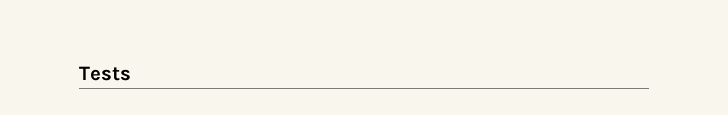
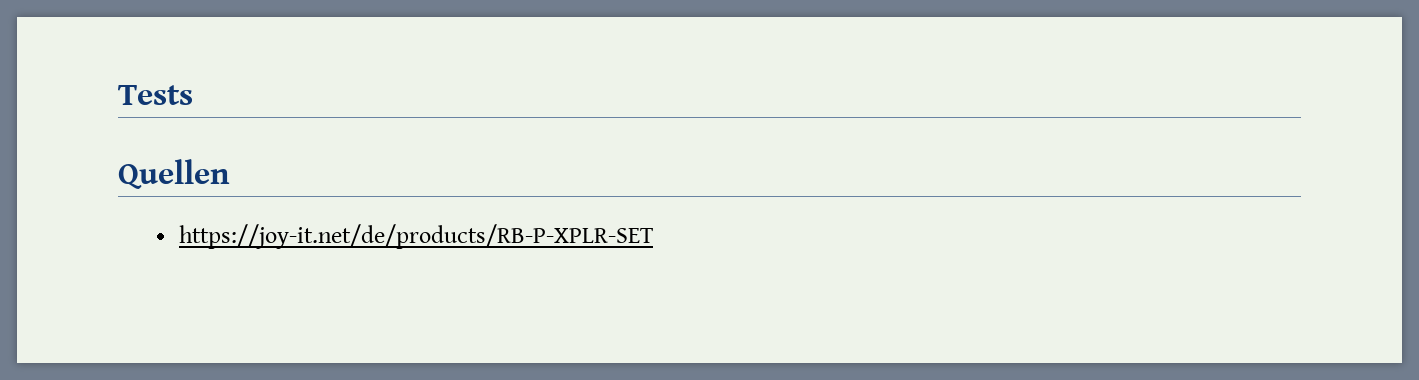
(131, 73) none -> [118,159,230,189] [178,224,653,249] // Quellen // https://joy-it.net/de/products/RB-P-XPLR-SET

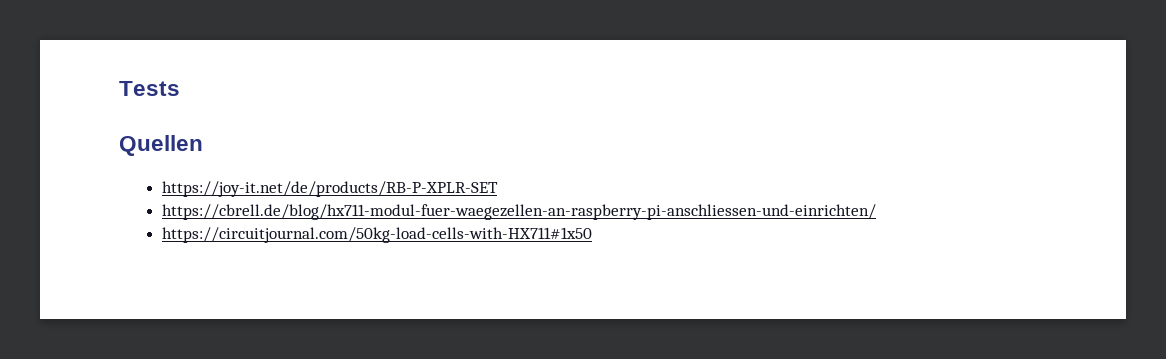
(653, 236) none -> [162,204,877,220] [162,227,593,243] // https://cbrell.de/blog/hx711-modul-fuer-waegezellen-an-raspberry-pi-anschliessen-und-einrichten/ // https://circuitjournal.com/50kg-load-cells-with-HX711#1x50

